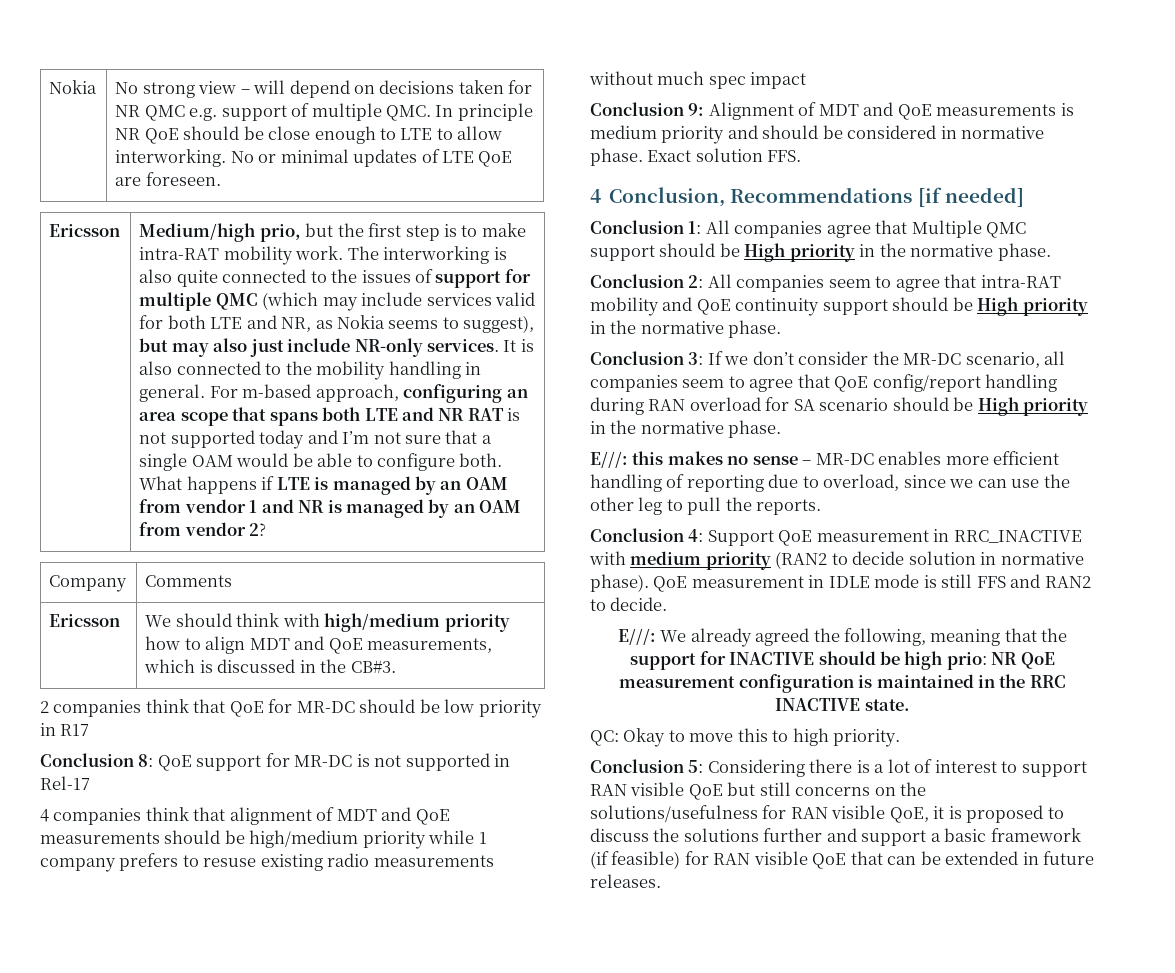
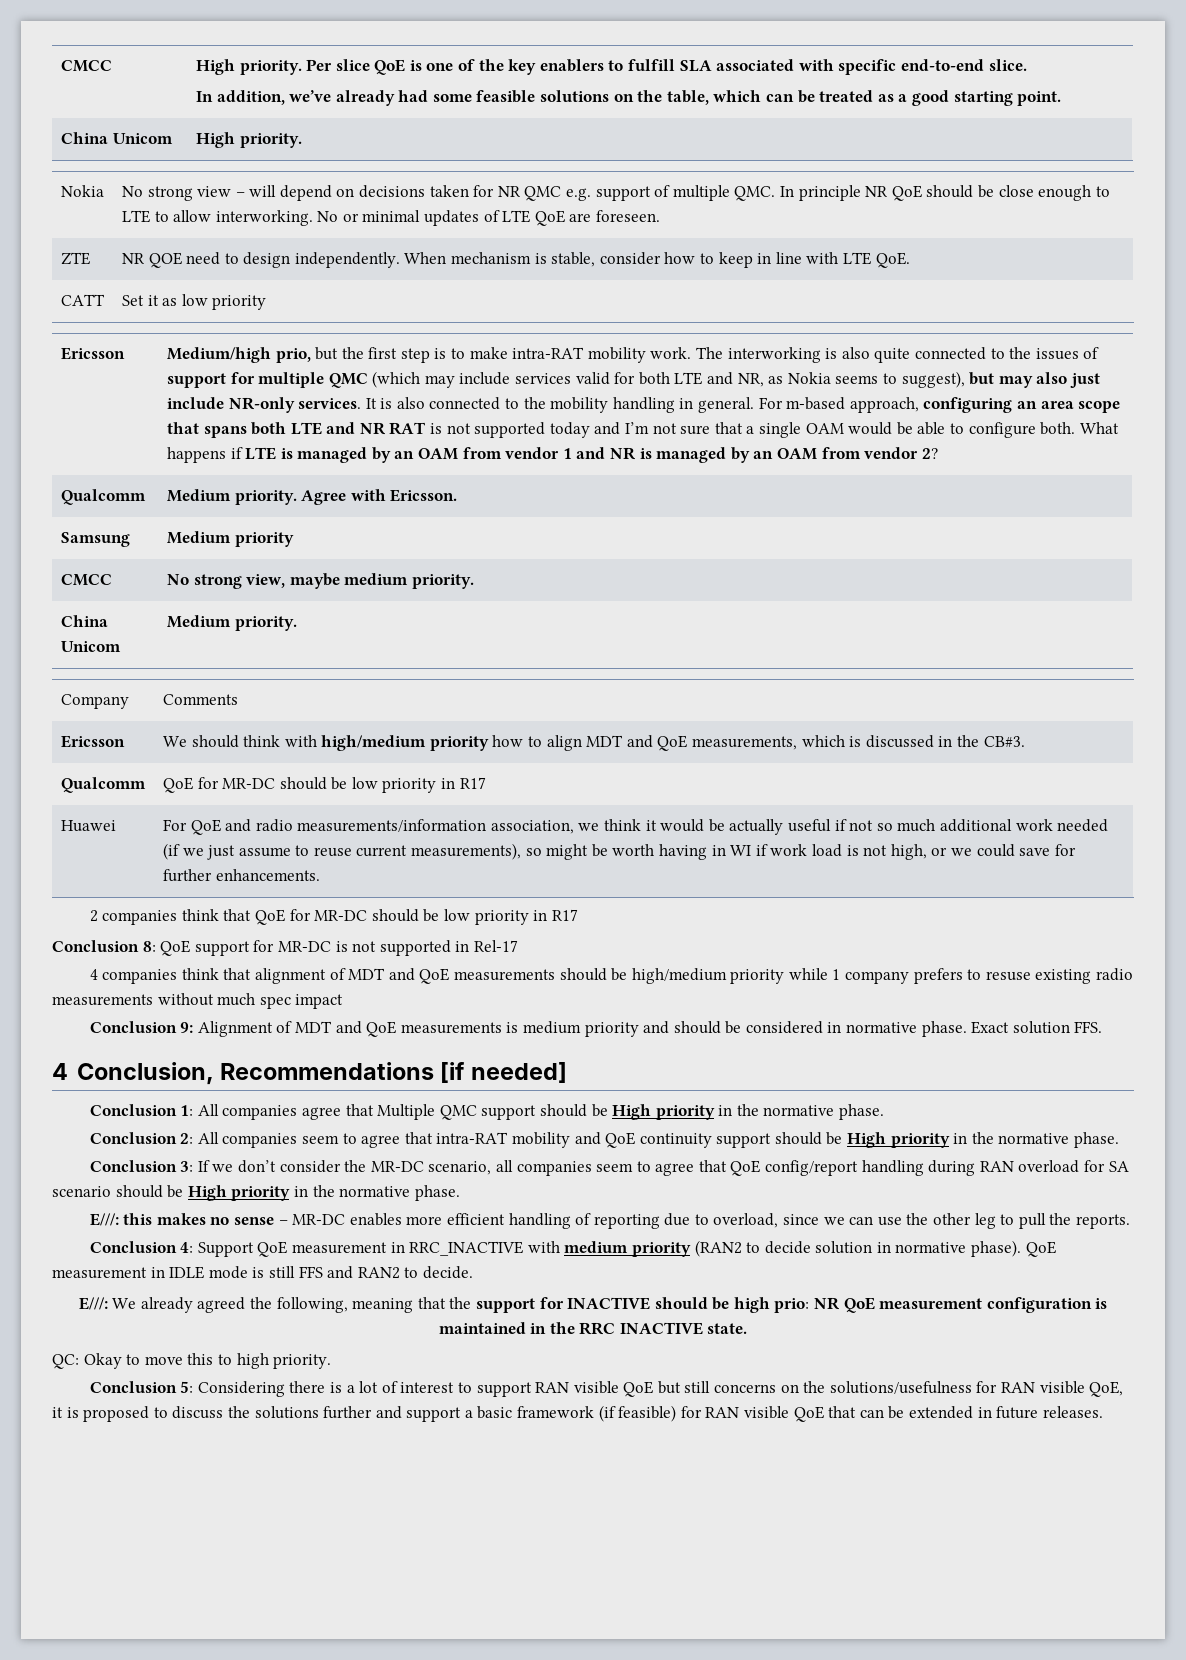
(49, 87) none -> [60,60,112,72] [195,59,1027,75] [195,90,1062,106] [60,132,173,144] [195,132,302,148] CMCC | High priority. Per slice QoE is one of the key enablers to fulfill SLA associated with specific end-to-end slice. // In addition, we’ve already had some feasible solutions on the table, which can be treated as a good starting point. // China Unicom | High priority. //
(221, 179) none -> [60,252,90,265] [121,252,910,268] [60,294,105,306] [121,294,267,310] // ZTE | NR QOE need to design independently. When mechanism is stable, consider how to keep in line with LTE QoE. // CATT | Set it as low priority
(267, 529) none -> [60,489,146,505] [166,489,458,505] [60,532,130,547] [166,531,294,547] [60,574,112,586] [166,573,474,589] [60,615,108,627] [60,641,121,652] [166,615,297,631] // Qualcomm | Medium priority. Agree with Ericsson. // Samsung | Medium priority // CMCC | No strong view, maybe medium priority. // China Unicom | Medium priority.
(396, 666) none -> [60,777,146,793] [162,777,486,793] [60,820,116,832] [162,819,1109,835] [162,843,1076,860] [162,869,320,882] // Qualcomm | QoE for MR-DC should be low priority in R17 // Huawei | For QoE and radio measurements/information association, we think it would be actually useful if not so much additional work needed (if we just assume to reuse current measurements), so might be worth having in WI if work load is not high, or we could save for further enhancements.

